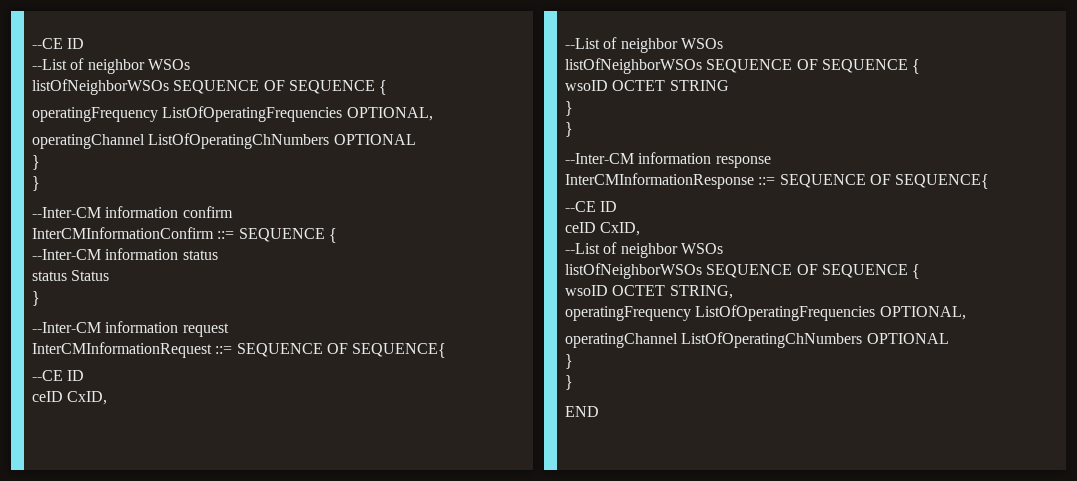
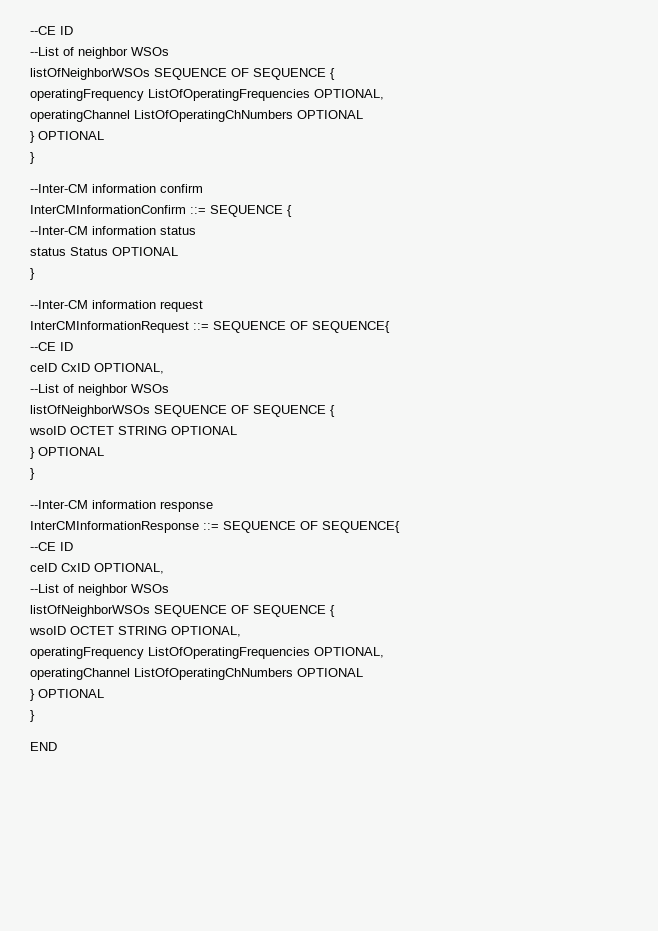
(40, 162) none -> [38,131,104,140] OPTIONAL
(110, 275) none -> [112,247,178,256] OPTIONAL
[67,391,108,405] CxID, -> [61,363,164,374] CxID OPTIONAL,
[565,101,573,116] // } -> [171,426,237,435] [30,447,104,459] OPTIONAL // } OPTIONAL
[600,222,641,236] CxID, -> [61,563,164,574] CxID OPTIONAL,
[669,285,733,299] [565,305,966,321] [565,332,949,348] [565,354,573,369] STRING, // operatingFrequency ListOfOperatingFrequencies OPTIONAL, // operatingChannel ListOfOperatingChNumbers OPTIONAL // } -> [118,626,241,637] [30,647,384,659] [30,668,363,680] [30,689,104,701] STRING OPTIONAL, // operatingFrequency ListOfOperatingFrequencies OPTIONAL, // operatingChannel ListOfOperatingChNumbers OPTIONAL // } OPTIONAL

